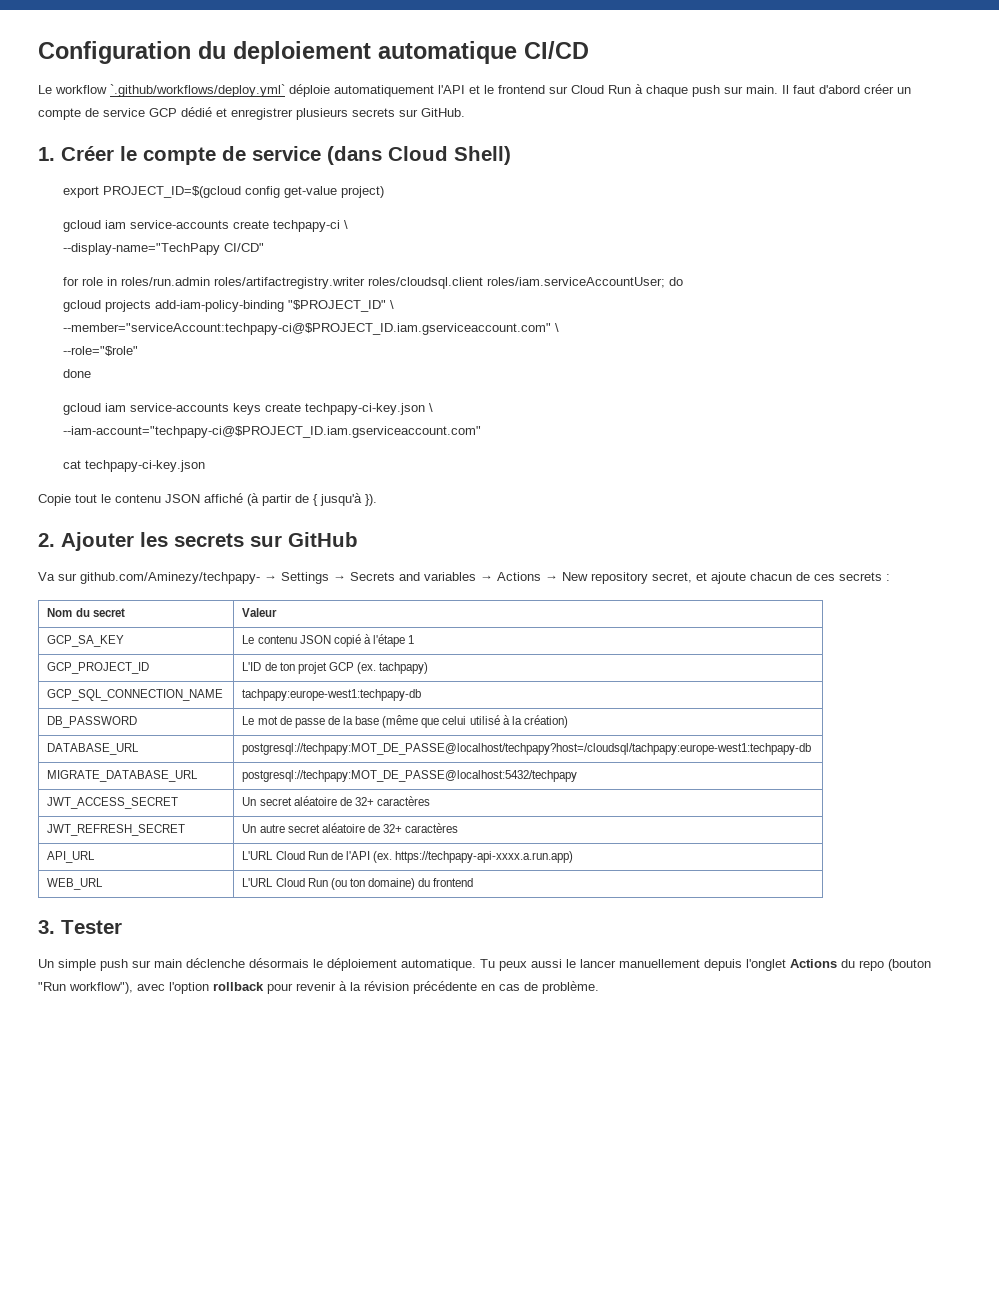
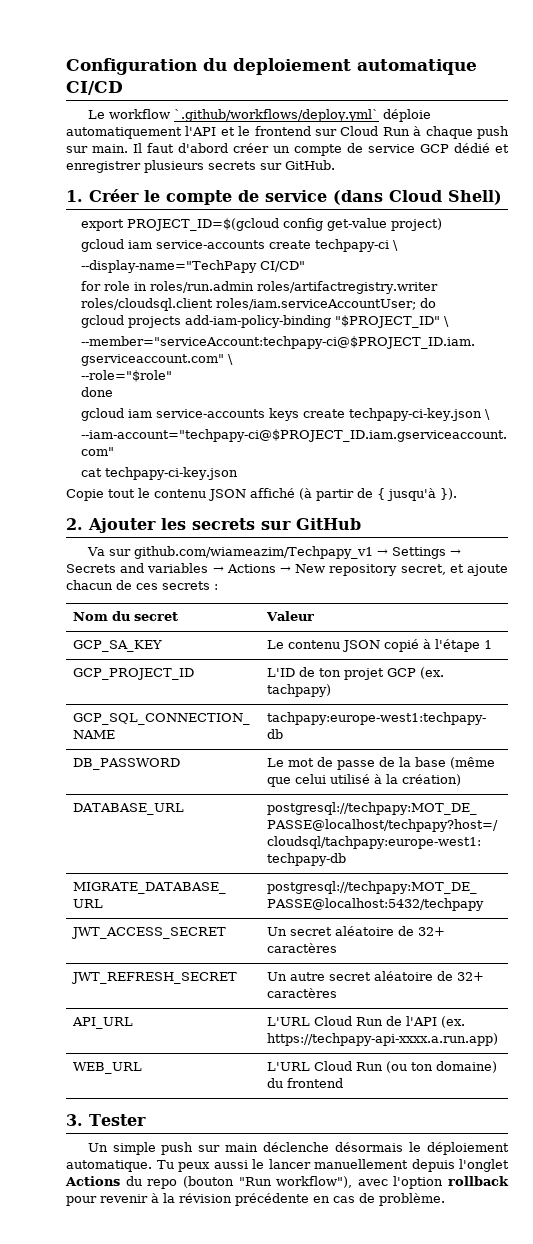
[80,572,260,584] github.com/Aminezy/techpapy- -> [133,546,373,559] github.com/wiameazim/Techpapy_v1

